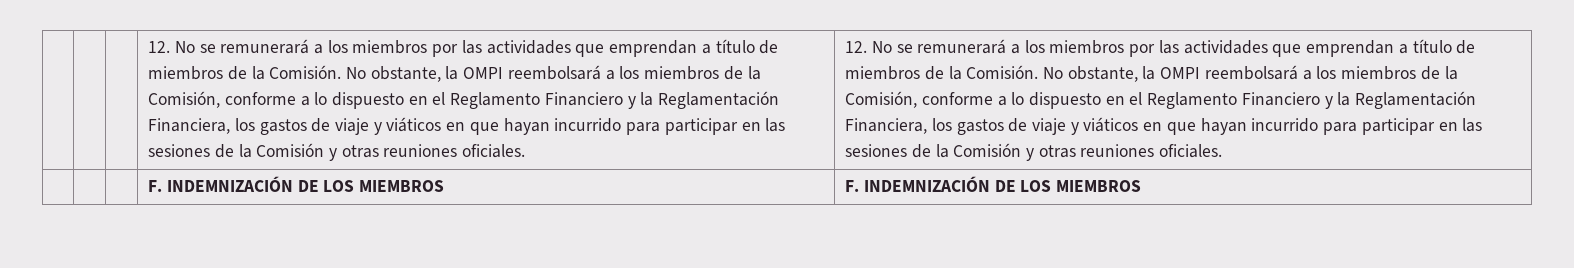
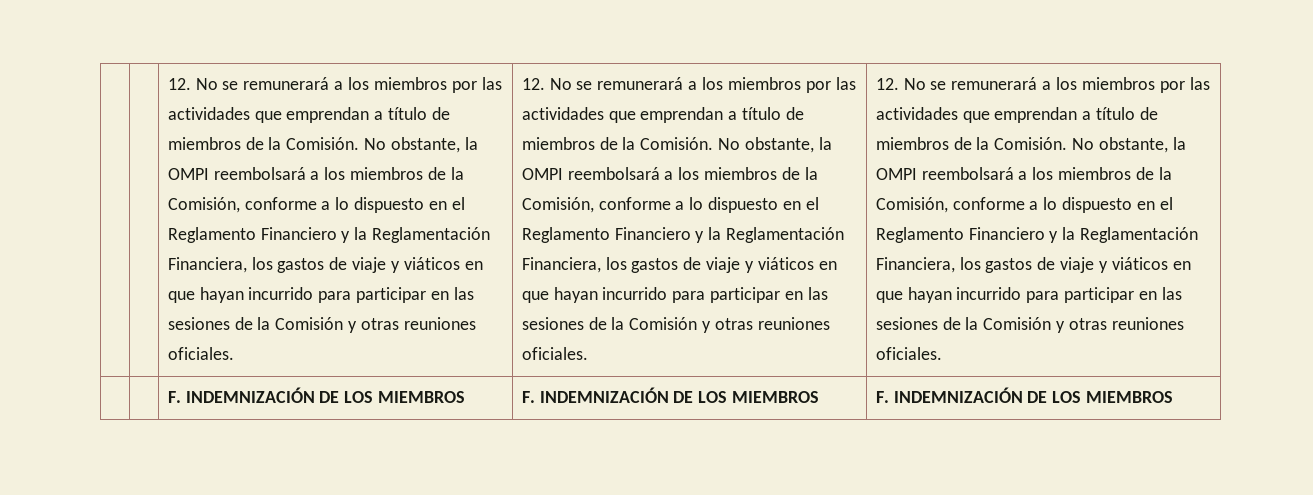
(148, 47) | | -> [167,77,502,93] [167,107,450,123] [167,137,478,153] [167,167,464,180] [167,197,465,213] [167,227,491,243] [167,257,483,273] [167,287,474,303] [167,317,476,333] [167,347,234,360] | | 12. No se remunerará a los miembros por las actividades que emprendan a título de miembros de la Comisión. No obstante, la OMPI reembolsará a los miembros de la Comisión, conforme a lo dispuesto en el Reglamento Financiero y la Reglamentación Financiera, los gastos de viaje y viáticos en que hayan incurrido para participar en las sesiones de la Comisión y otras reuniones oficiales.
(1223, 151) none -> [167,387,466,403] F. INDEMNIZACIÓN DE LOS MIEMBROS

